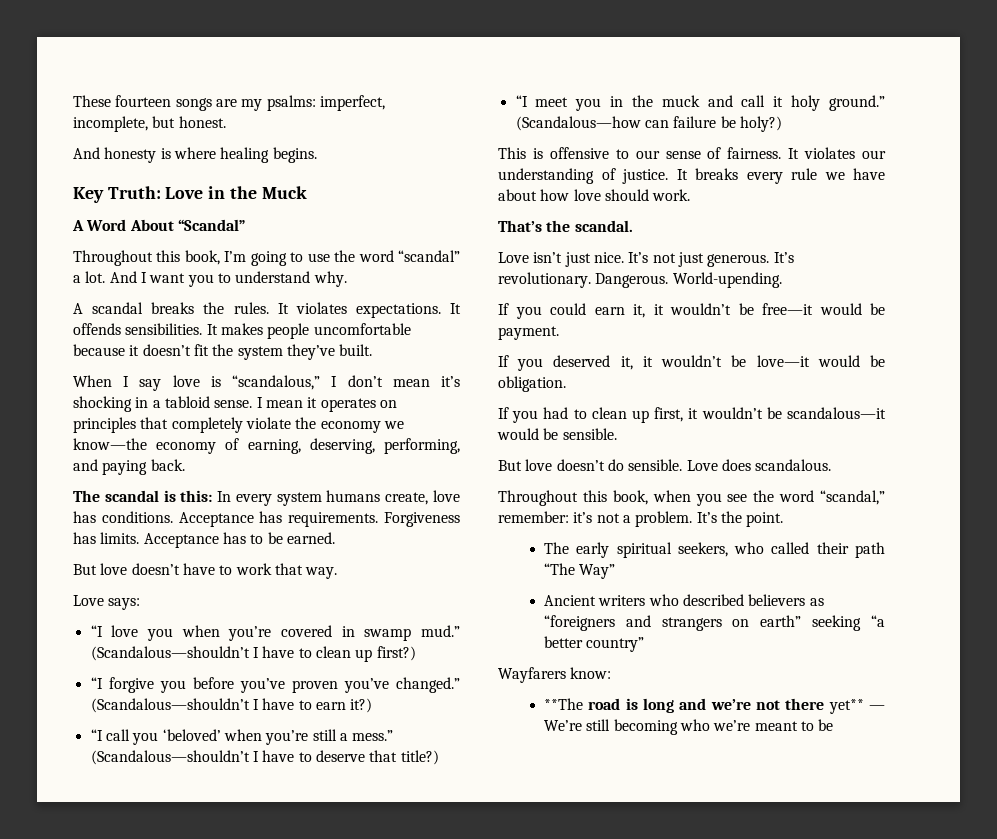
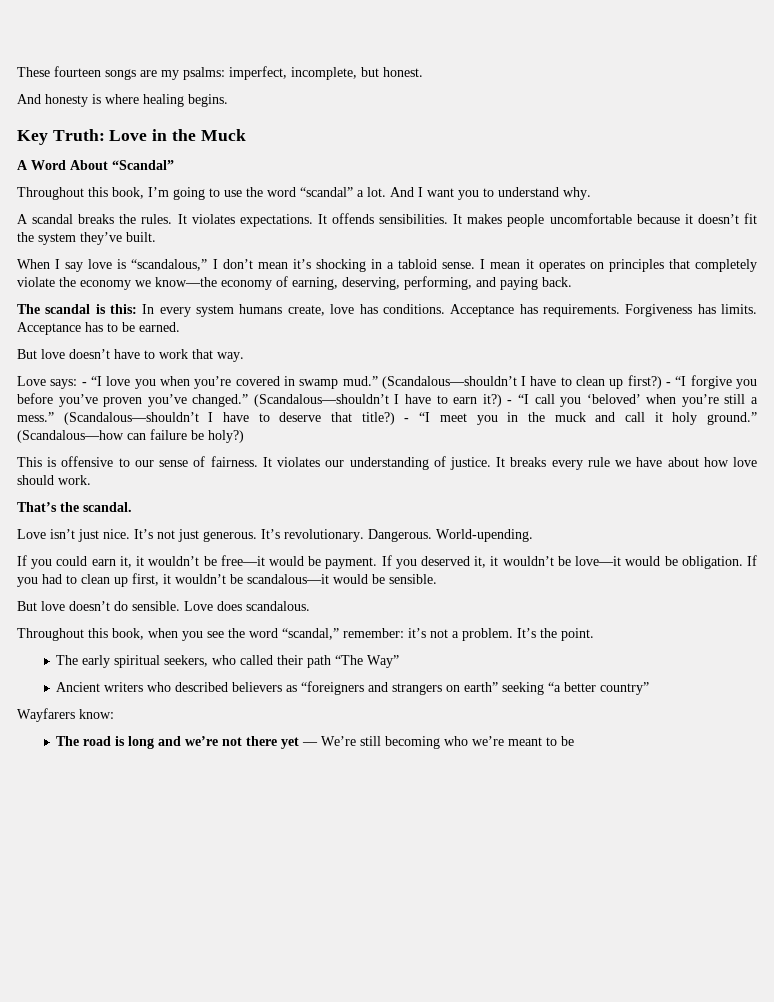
(141, 604) // -> [81,382,87,386] -
(416, 653) // -> [666,382,672,386] -
(373, 705) // -> [507,400,513,404] -
(439, 757) // -> [404,418,410,422] -
(559, 333) // -> (378, 563) none
(566, 384) // -> (743, 562) none
[543,698,583,710] **The -> [56,736,80,746] The
[828,699,864,714] yet** -> [281,737,300,749] yet

